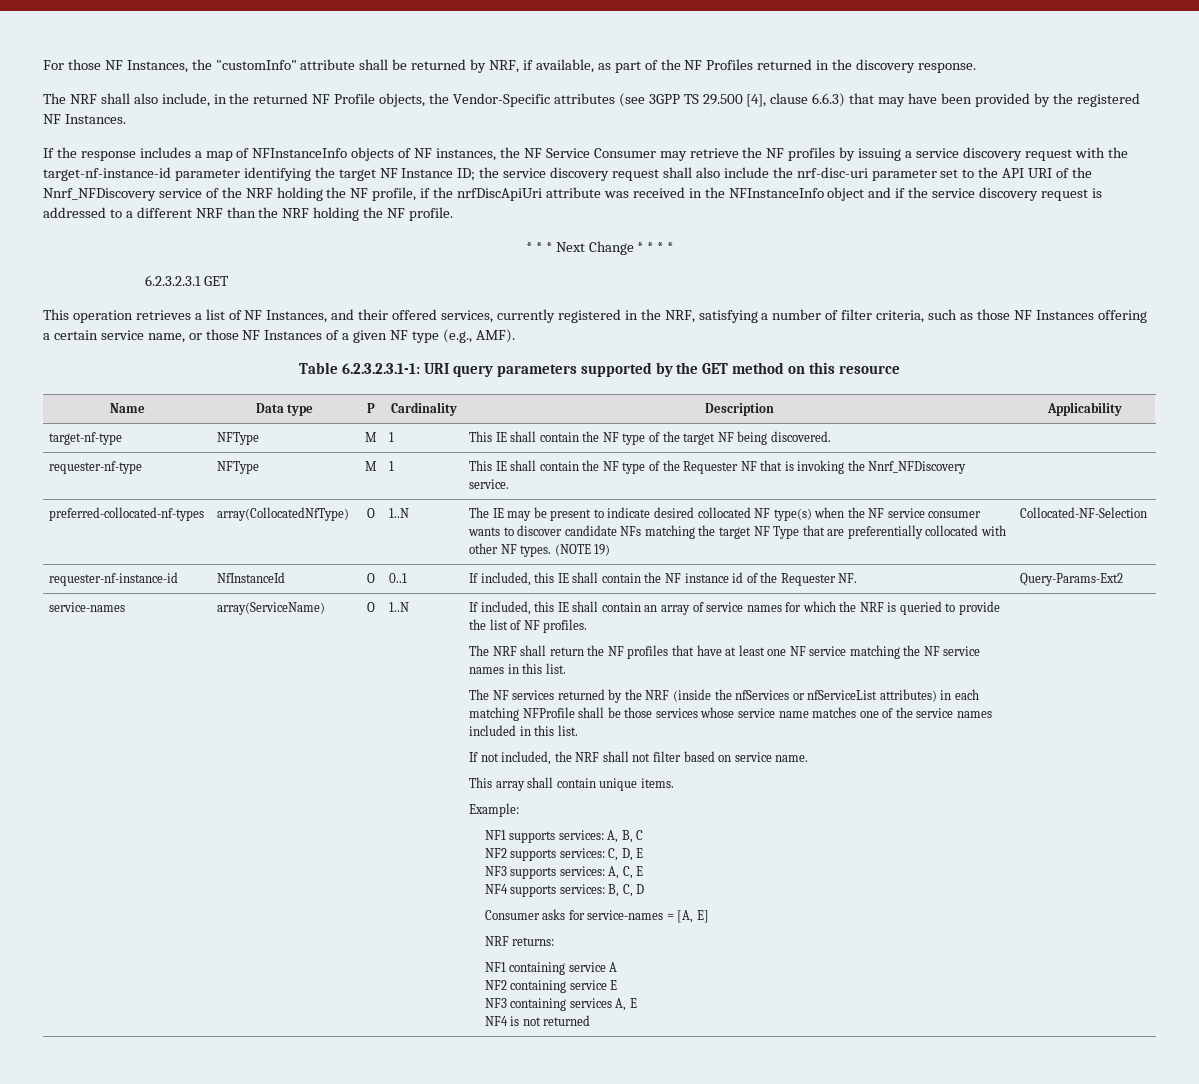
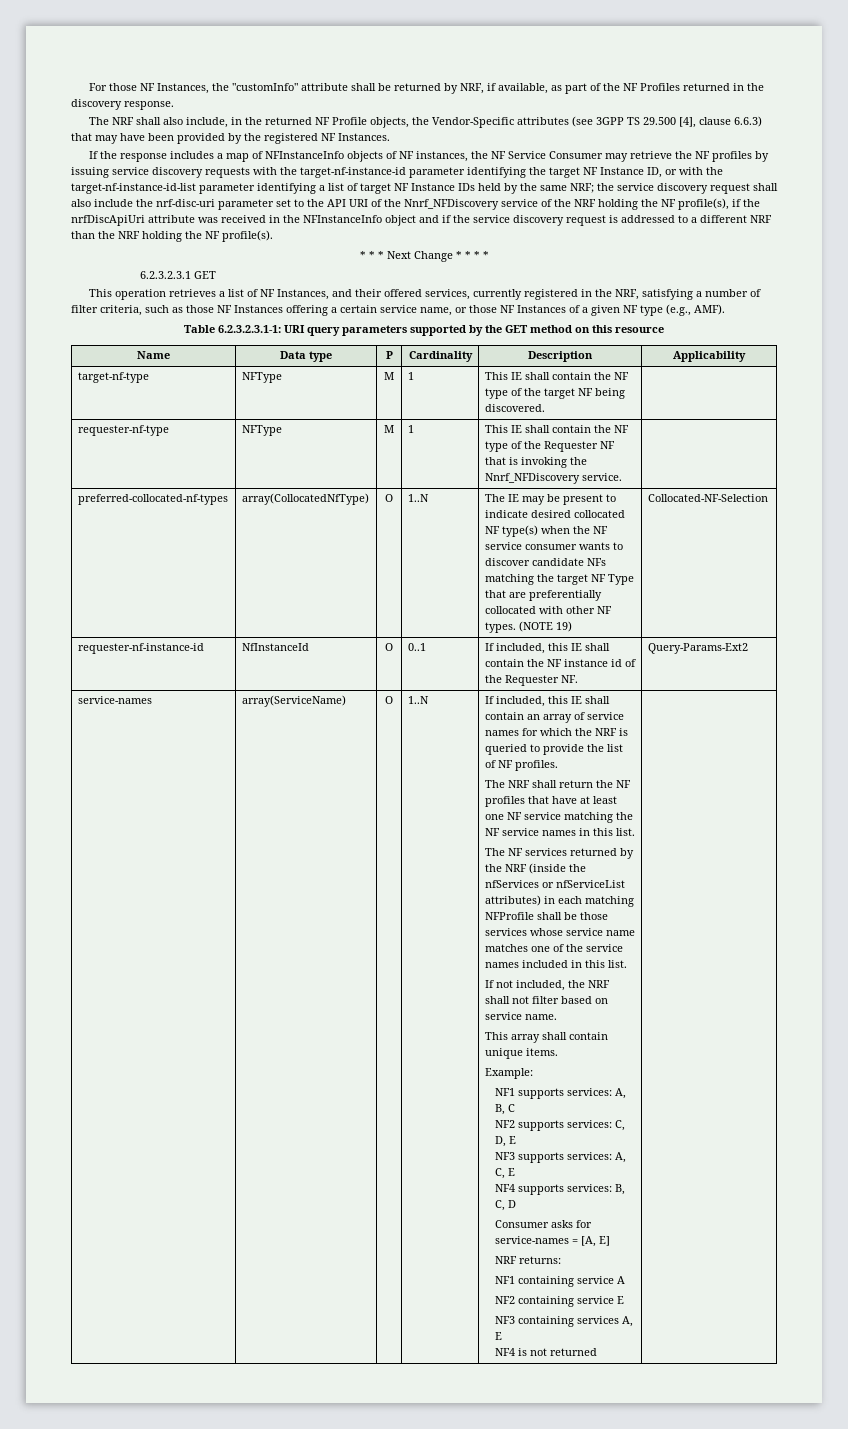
[905,147,1072,161] a service discovery request -> [112,167,250,178] service discovery requests
[457,168,476,181] ID; -> [647,167,723,178] [71,183,594,194] ID, or with the target-nf-instance-id-list parameter identifying a list of target NF Instance IDs held by the same NRF;
[372,187,417,201] profile, -> [678,198,729,210] profile(s),
[409,207,454,221] profile. -> [222,230,273,242] profile(s).

